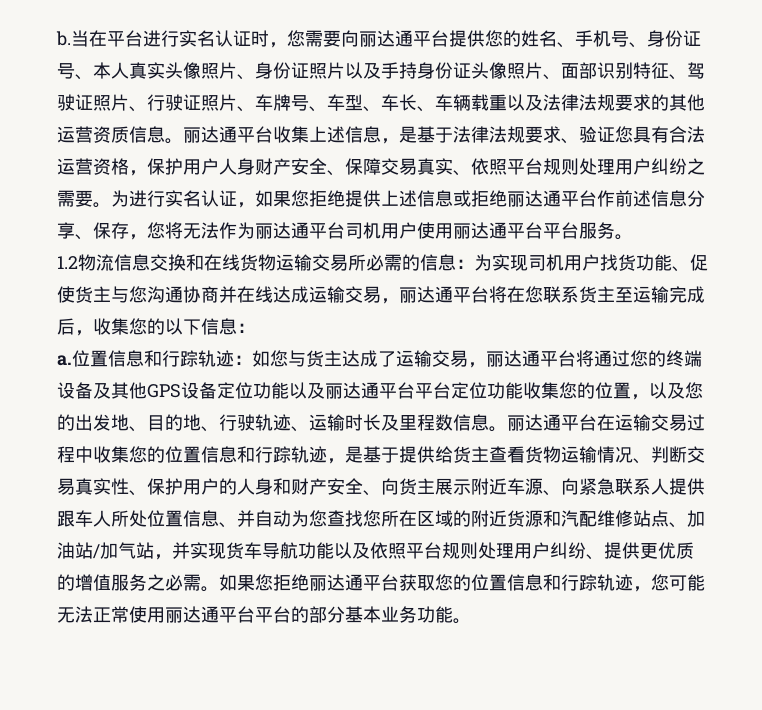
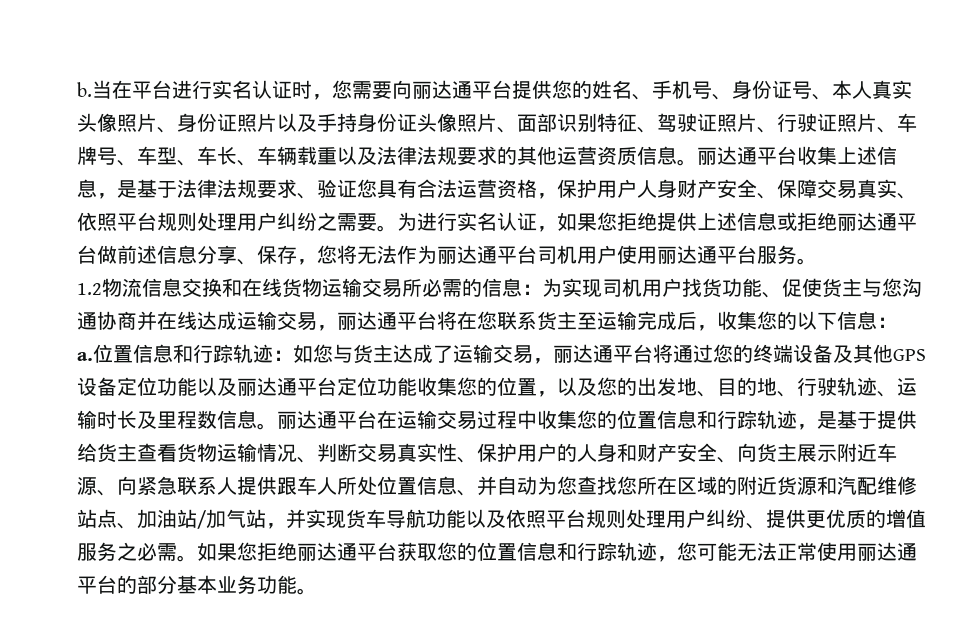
[597,190,615,207] 作 -> [97,245,117,264] 做
[543,222,579,239] 平台 -> (757, 254) none
[415,382,451,399] 平台 -> (337, 386) none
[255,606,291,623] 平台 -> (117, 584) none

